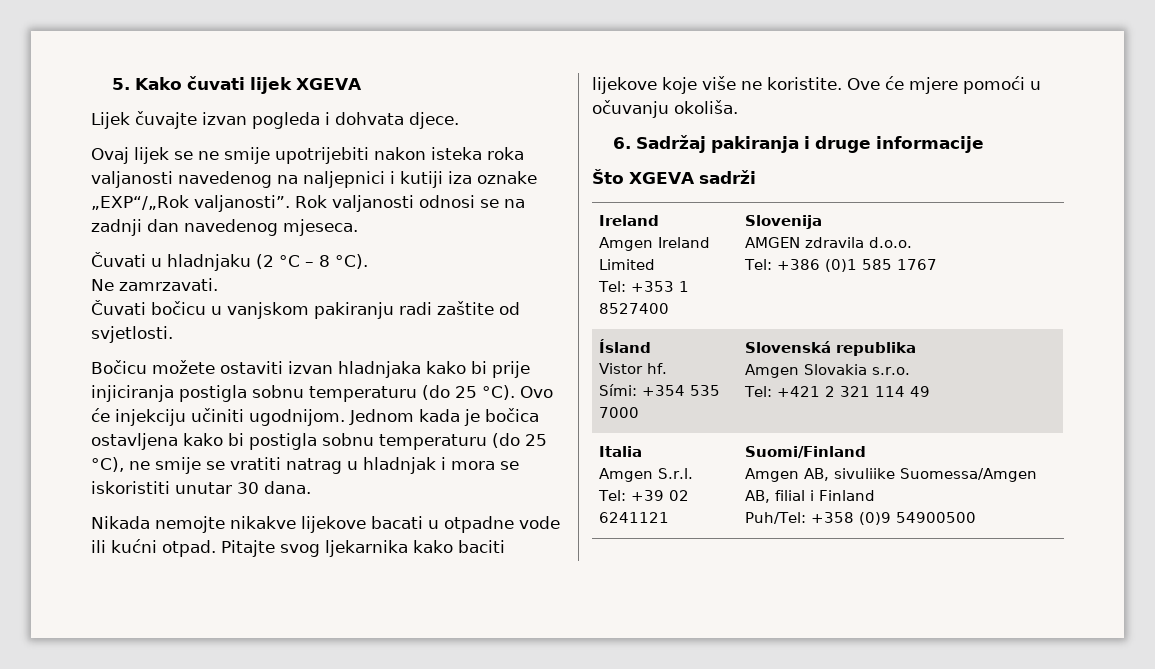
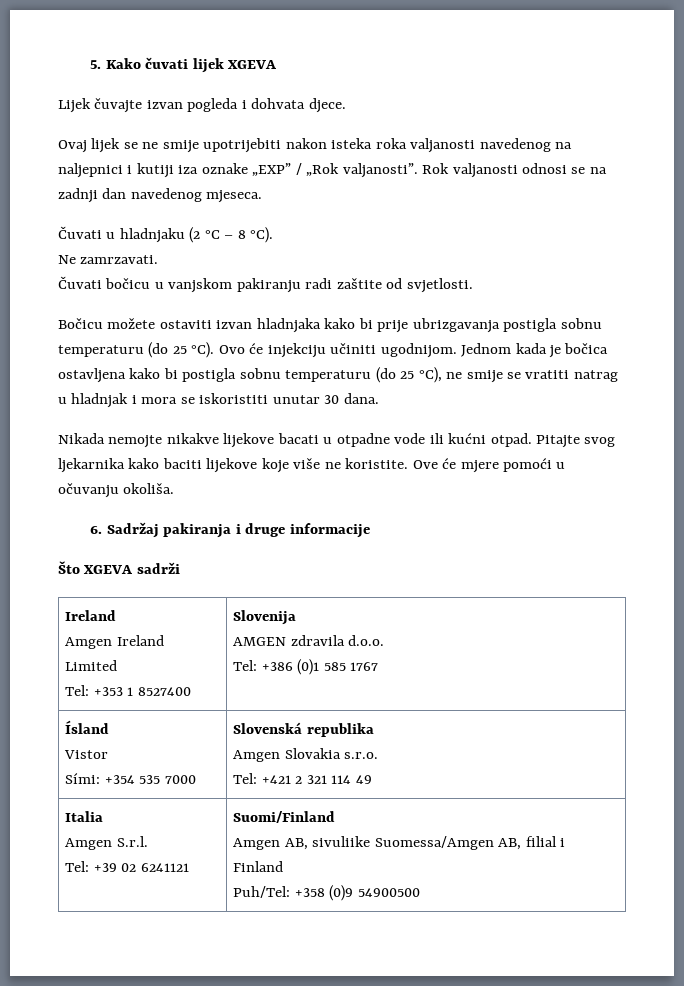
[91,195,189,210] „EXP“/„Rok -> [252,163,340,176] „EXP” / „Rok
[91,385,174,402] injiciranja -> [412,318,500,333] ubrizgavanja
[647,363,668,374] hf. -> (109, 754) none

